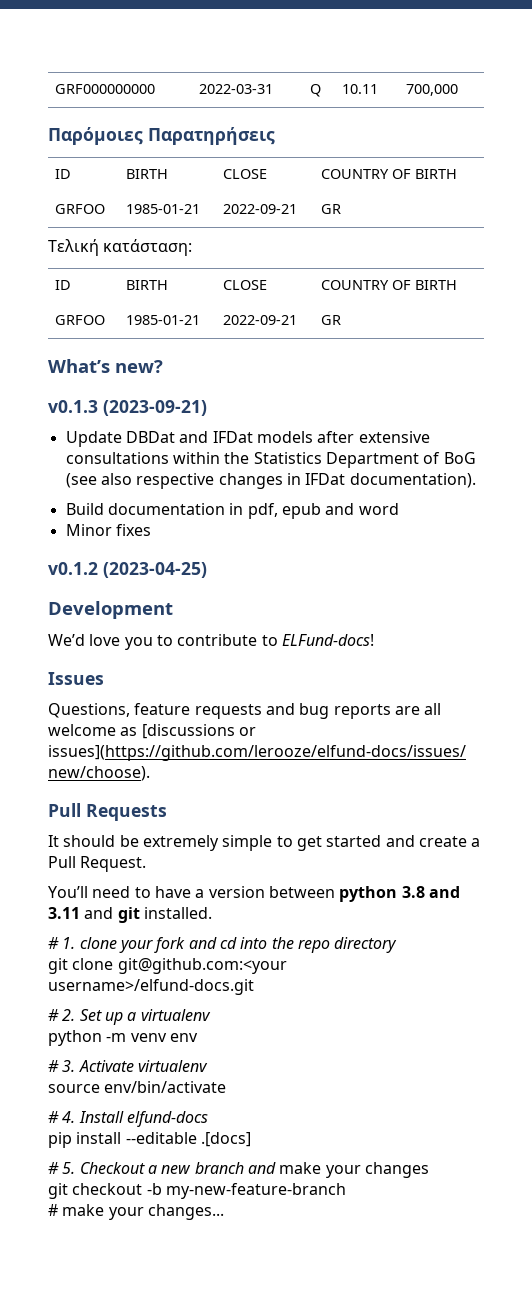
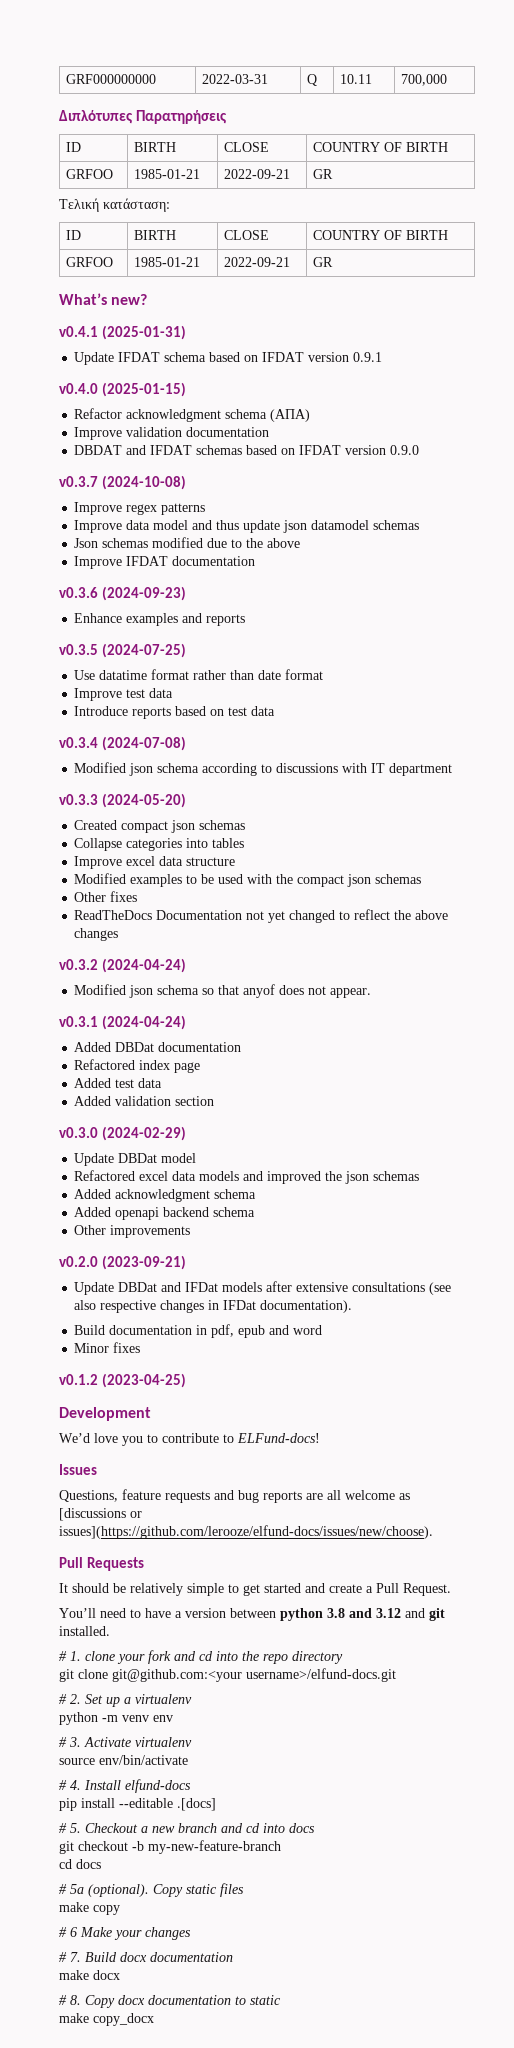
[48,127,143,145] Παρόμοιες -> [59,110,133,124] Διπλότυπες
[48,400,98,413] v0.1.3 -> [59,325,186,340] [74,352,383,365] [59,382,186,397] [74,408,311,422] [74,427,270,440] [74,445,420,455] [59,475,186,490] [74,502,206,515] [74,520,420,533] [74,537,301,548] [74,556,256,569] [59,586,186,601] [74,613,246,626] [59,643,186,658] [74,669,324,680] [74,688,174,701] [74,706,276,719] [59,736,186,751] [74,762,453,776] [59,793,186,808] [74,820,246,833] [74,838,245,851] [74,856,236,869] [74,873,422,887] [74,891,138,902] [74,909,449,923] [74,928,119,941] [59,958,186,973] [74,984,372,998] [59,1015,186,1030] [74,1042,242,1052] [74,1059,201,1073] [74,1078,163,1088] [74,1096,215,1106] [59,1126,186,1141] [74,1153,197,1166] [74,1170,420,1184] [74,1189,257,1202] [74,1207,256,1220] [74,1225,191,1238] [59,1256,98,1267] v0.4.1 (2025-01-31) // Update IFDAT schema based on IFDAT version 0.9.1 // v0.4.0 (2025-01-15) // Refactor acknowledgment schema (ΑΠΑ) // Improve validation documentation // DBDAT and IFDAT schemas based on IFDAT version 0.9.0 // v0.3.7 (2024-10-08) // Improve regex patterns // Improve data model and thus update json datamodel schemas // Json schemas modified due to the above // Improve IFDAT documentation // v0.3.6 (2024-09-23) // Enhance examples and reports // v0.3.5 (2024-07-25) // Use datatime format rather than date format // Improve test data // Introduce reports based on test data // v0.3.4 (2024-07-08) // Modified json schema according to discussions with IT department // v0.3.3 (2024-05-20) // Created compact json schemas // Collapse categories into tables // Improve excel data structure // Modified examples to be used with the compact json schemas // Other fixes // ReadTheDocs Documentation not yet changed to reflect the above changes // v0.3.2 (2024-04-24) // Modified json schema so that anyof does not appear. // v0.3.1 (2024-04-24) // Added DBDat documentation // Refactored index page // Added test data // Added validation section // v0.3.0 (2024-02-29) // Update DBDat model // Refactored excel data models and improved the json schemas // Added acknowledgment schema // Added openapi backend schema // Other improvements // v0.2.0
[172,452,476,468] within the Statistics Department of BoG -> (426, 1287) none
[142,835,219,851] extremely -> [130,1583,183,1596] relatively
[48,907,80,919] 3.11 -> [376,1608,401,1618] 3.12
[279,1162,429,1178] make your changes -> [246,1823,315,1833] cd into docs
[48,1204,224,1220] // # make your changes... -> [59,1859,101,1869] [59,1883,244,1897] [59,1902,120,1915] [59,1927,191,1940] [59,1952,233,1962] [59,1970,120,1980] [59,1995,281,2008] [59,2013,154,2026] // cd docs // # 5a (optional). Copy static files // make copy // # 6 Make your changes // # 7. Build docx documentation // make docx // # 8. Copy docx documentation to static // make copy_docx

